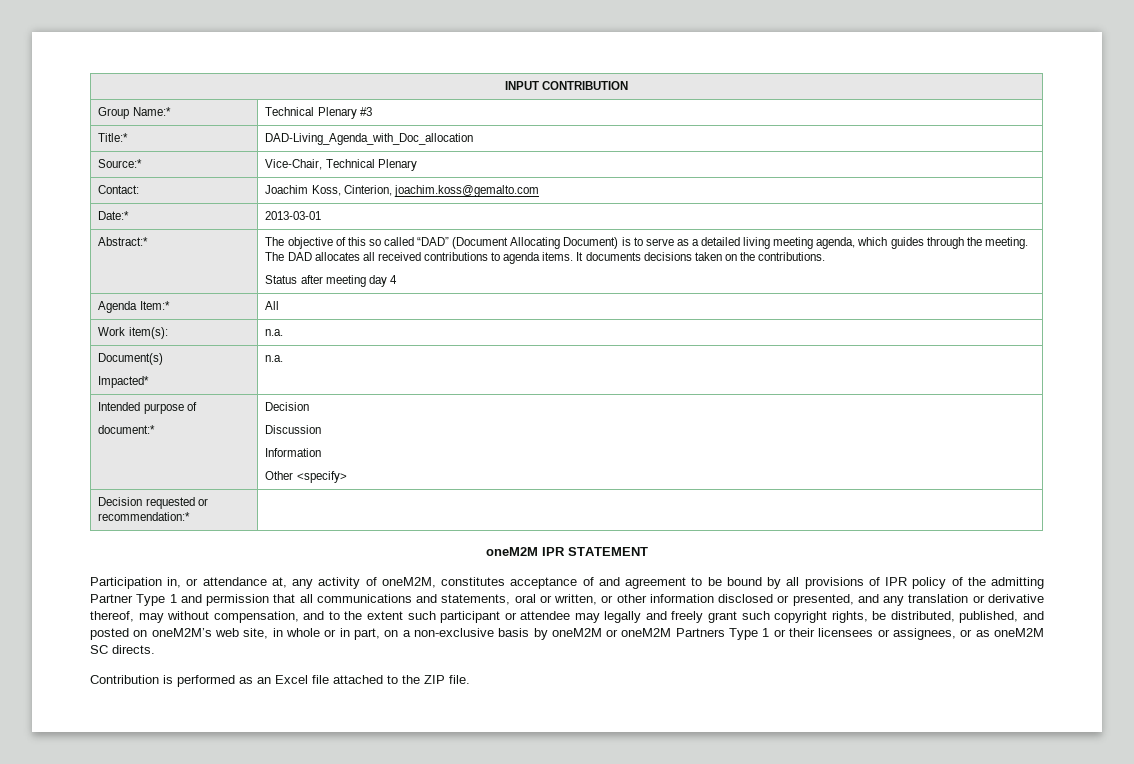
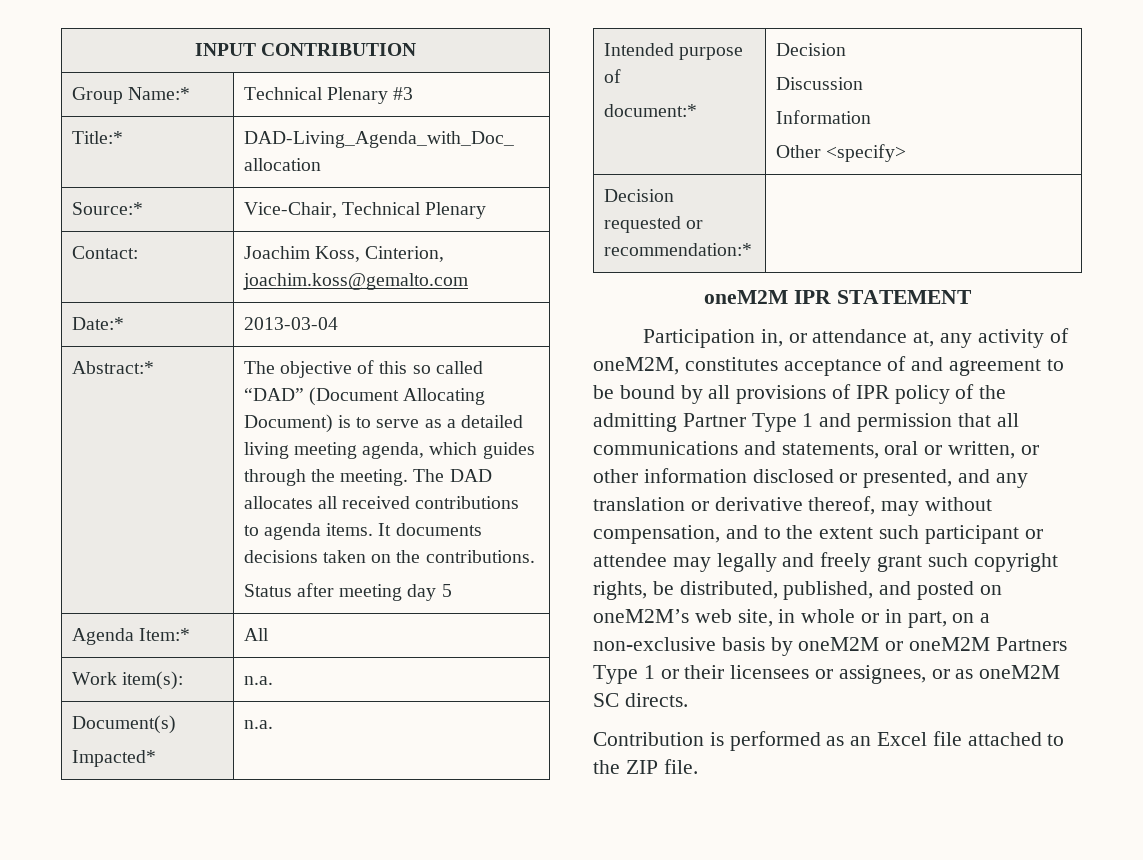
[265,211,322,220] 2013-03-01 -> [243,317,338,330] 2013-03-04
[389,275,397,284] 4 -> [441,584,452,597] 5

